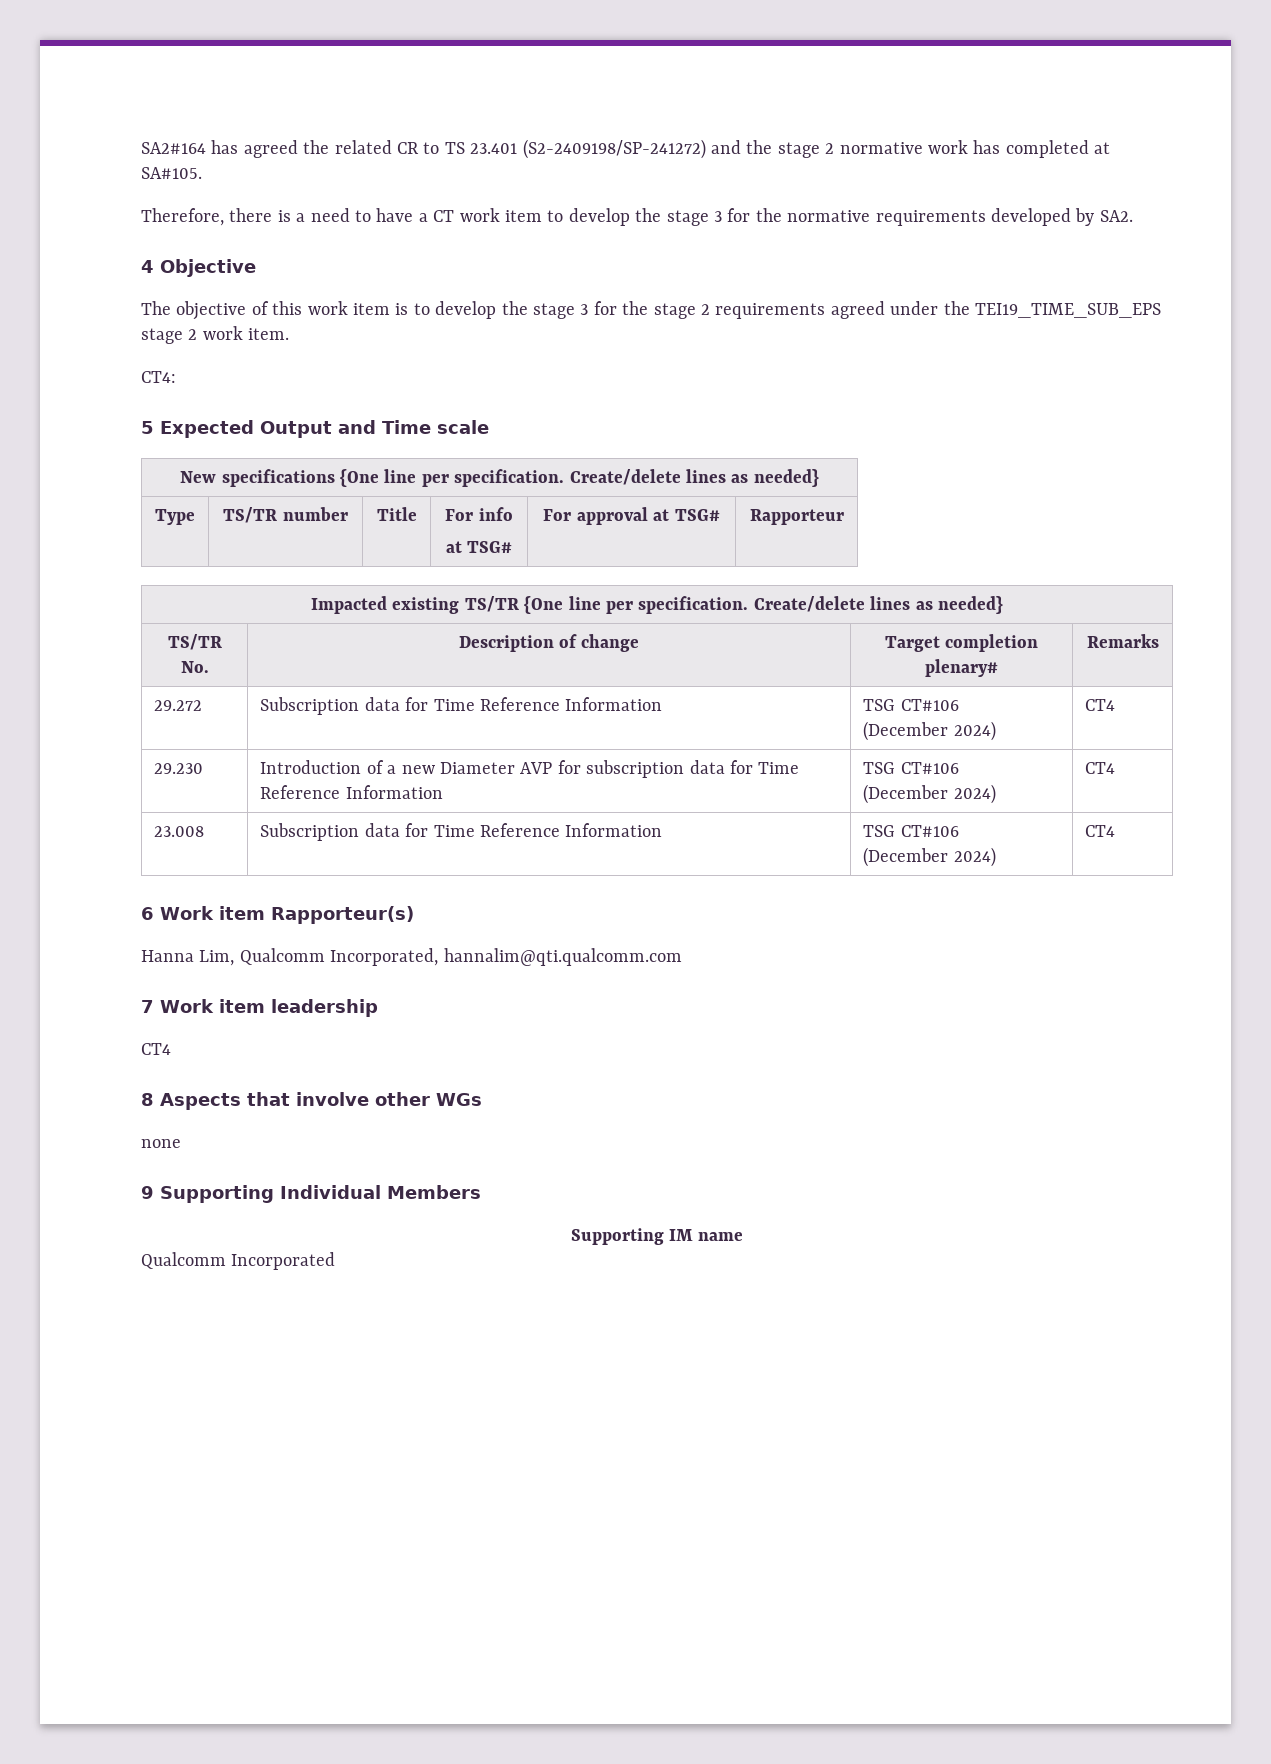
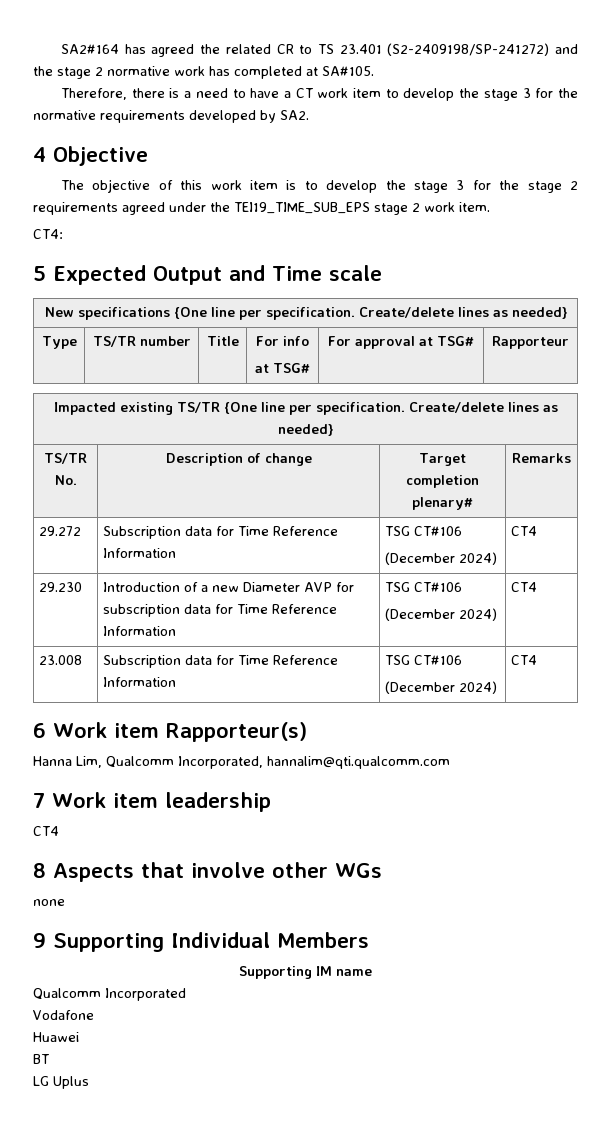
(336, 1261) none -> [33,1010,94,1020] [33,1032,79,1042] [33,1054,49,1064] [33,1076,89,1089] // Vodafone // Huawei // BT // LG Uplus

